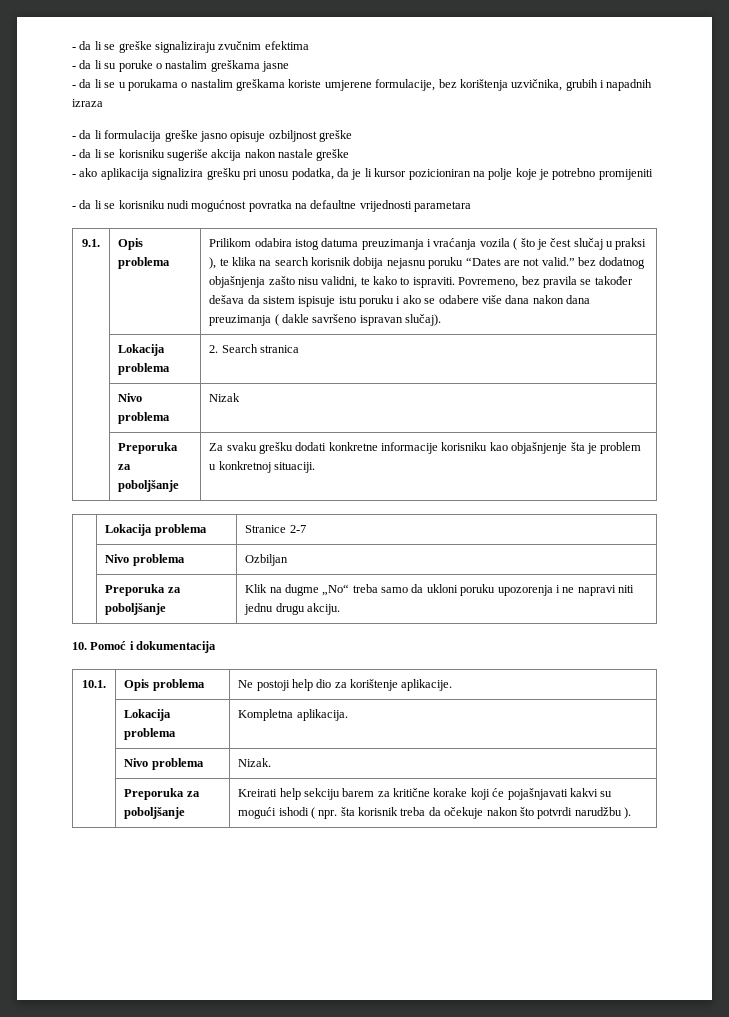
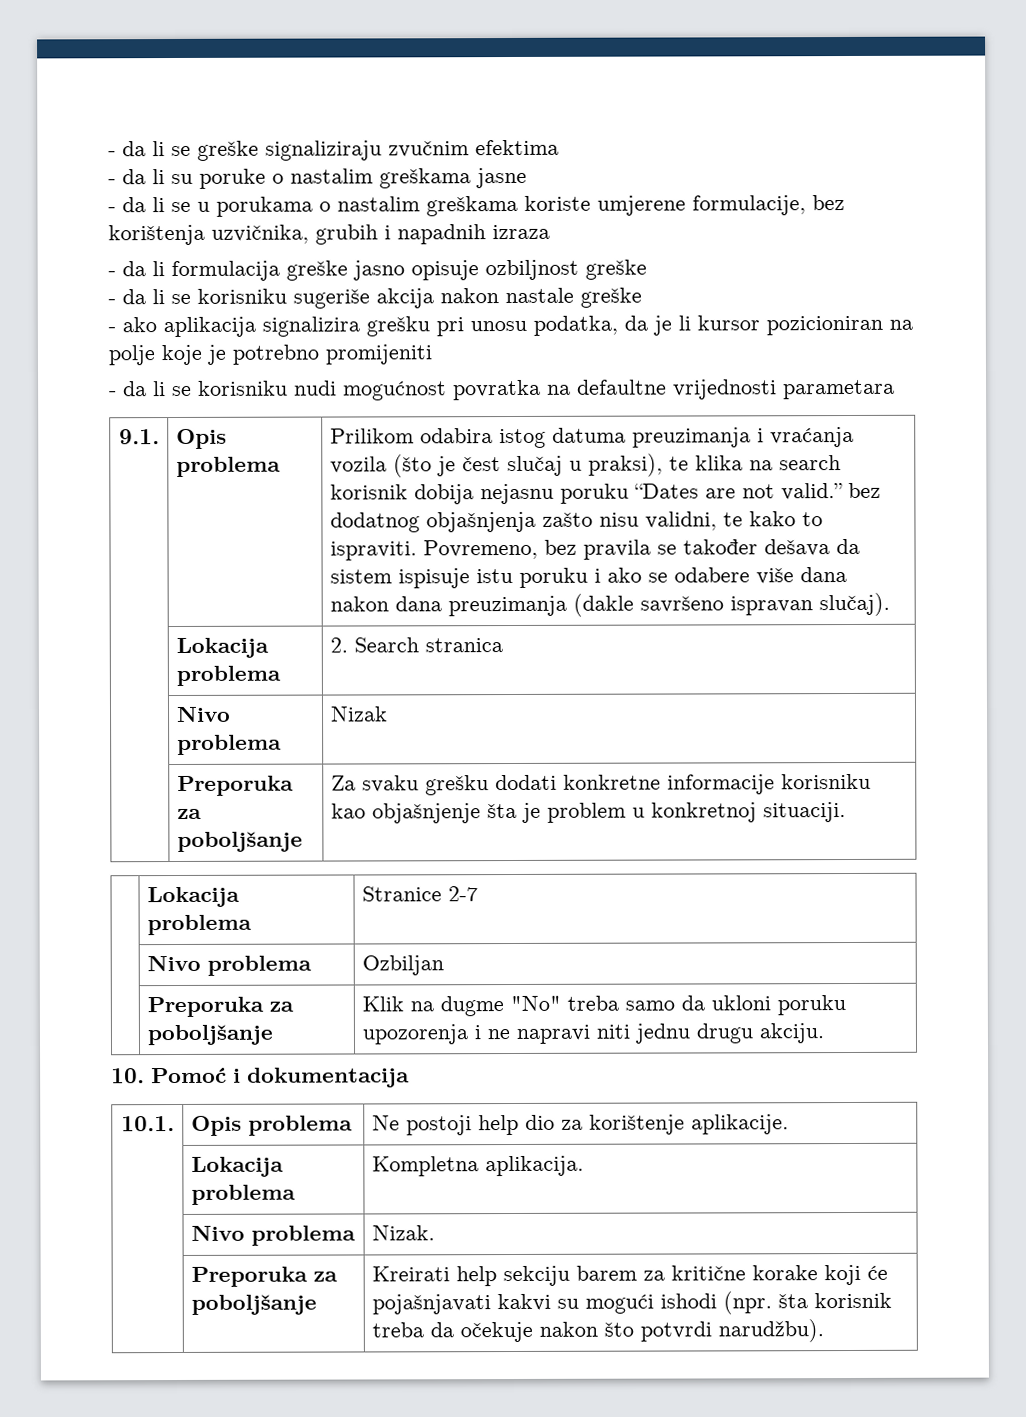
[513,238,535,250] ( što -> [392,454,432,478] (što
[615,238,647,250] [209,257,217,269] praksi ), -> [587,453,663,477] praksi),
[274,314,309,326] ( dakle -> [572,593,634,617] (dakle
[322,584,350,596] „No“ -> [509,995,561,1012] "No"
[310,807,338,819] ( npr. -> [722,1291,772,1315] (npr.
[574,807,632,819] narudžbu ). -> [717,1319,824,1343] narudžbu).

